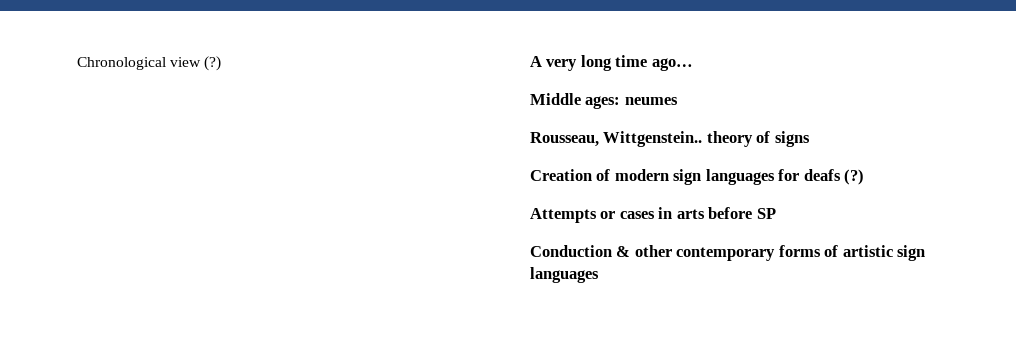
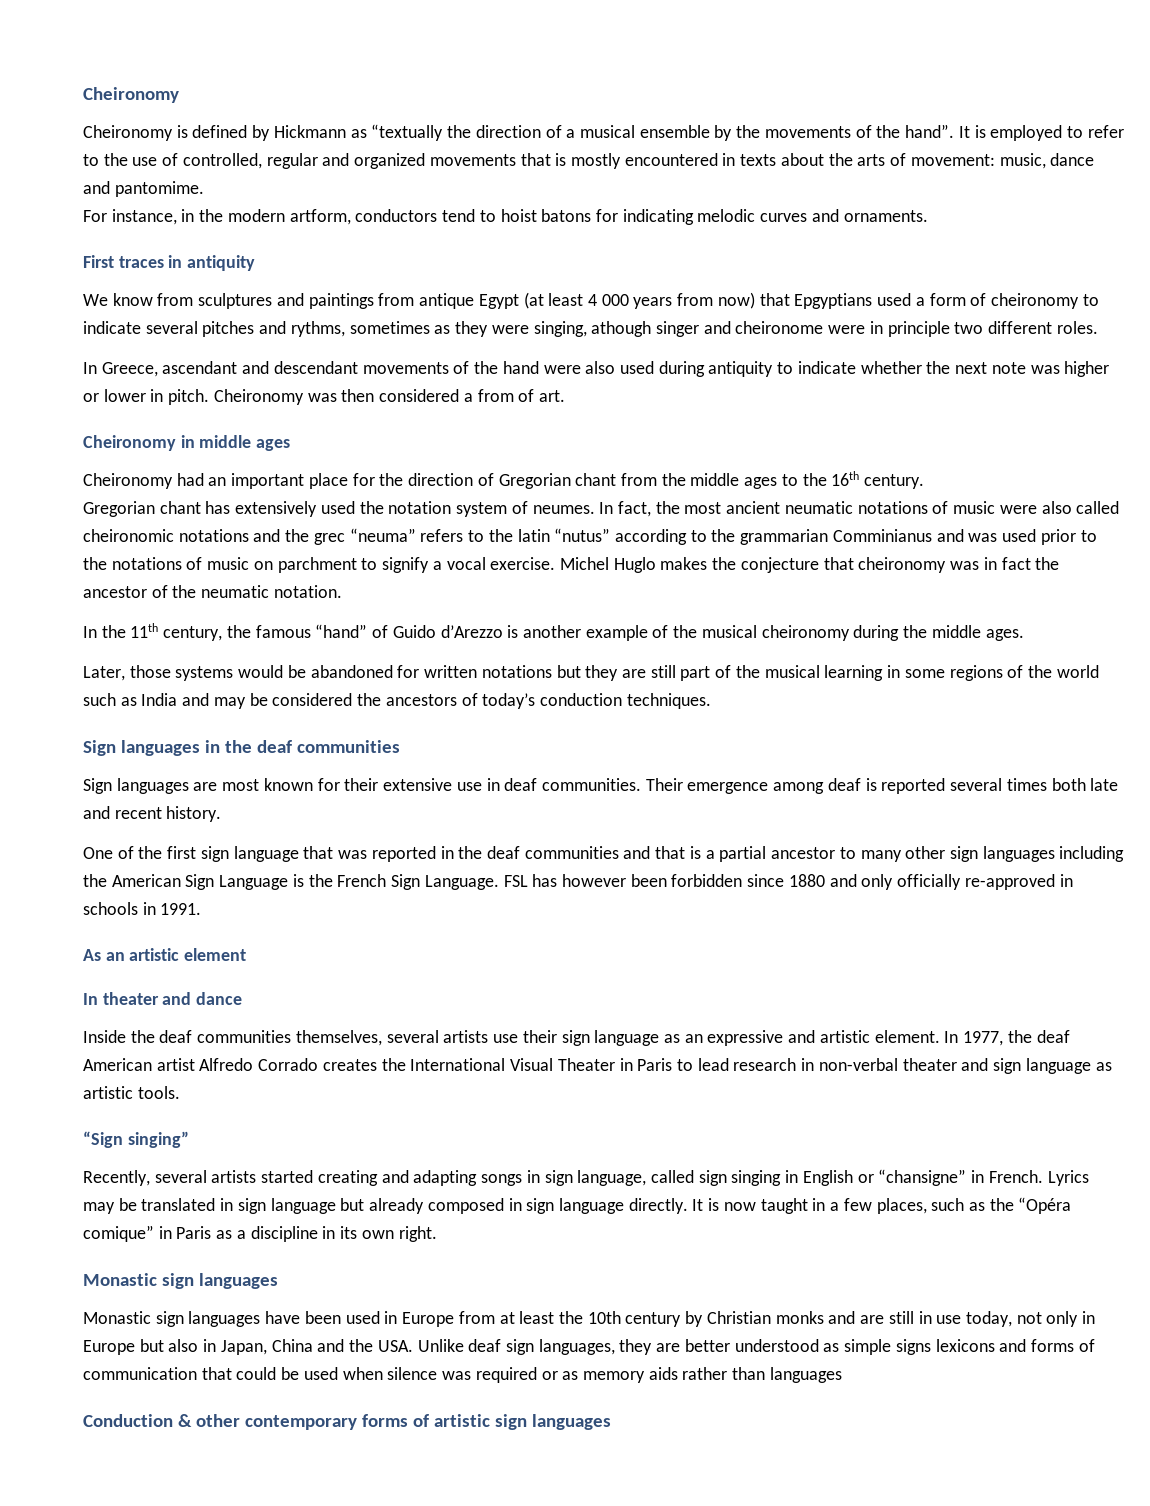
[77,56,222,71] [530,55,693,71] [530,93,678,109] [530,131,810,147] [530,169,865,185] [530,207,776,223] Chronological view (?) // A very long time ago… // Middle ages: neumes // Rousseau, Wittgenstein.. theory of signs // Creation of modern sign languages for deafs (?) // Attempts or cases in arts before SP -> [83,87,179,103] [83,124,1124,141] [83,153,1095,169] [83,181,204,197] [83,209,928,225] [83,255,256,271] [83,292,1099,309] [83,321,1098,337] [83,361,1110,377] [83,389,565,405] [83,435,291,451] [83,471,925,489] [83,501,1120,517] [83,528,1097,545] [83,557,1060,573] [83,585,342,598] [83,623,1024,641] [83,665,1099,681] [83,693,711,709] [83,740,400,756] [83,778,1119,794] [83,806,222,822] [83,846,1125,862] [83,874,1073,890] [83,902,202,915] [83,948,247,961] [83,992,243,1005] [83,1030,1070,1046] [83,1058,1112,1074] [83,1086,180,1099] [83,1131,189,1148] [83,1169,1089,1186] [83,1197,1072,1214] [83,1225,437,1242] [83,1273,278,1289] [83,1311,1096,1327] [83,1339,1095,1355] [83,1367,842,1383] Cheironomy // Cheironomy is defined by Hickmann as “textually the direction of a musical ensemble by the movements of the hand”. It is employed to refer to the use of controlled, regular and organized movements that is mostly encountered in texts about the arts of movement: music, dance and pantomime. // For instance, in the modern artform, conductors tend to hoist batons for indicating melodic curves and ornaments. // First traces in antiquity // We know from sculptures and paintings from antique Egypt (at least 4 000 years from now) that Epgyptians used a form of cheironomy to indicate several pitches and rythms, sometimes as they were singing, athough singer and cheironome were in principle two different roles. // In Greece, ascendant and descendant movements of the hand were also used during antiquity to indicate whether the next note was higher or lower in pitch. Cheironomy was then considered a from of art. // Cheironomy in middle ages // Cheironomy had an important place for the direction of Gregorian chant from the middle ages to the 16th century. // Gregorian chant has extensively used the notation system of neumes. In fact, the most ancient neumatic notations of music were also called cheironomic notations and the grec “neuma” refers to the latin “nutus” according to the grammarian Comminianus and was used prior to the notations of music on parchment to signify a vocal exercise. Michel Huglo makes the conjecture that cheironomy was in fact the ancestor of the neumatic notation. // In the 11th century, the famous “hand” of Guido d’Arezzo is another example of the musical cheironomy during the middle ages. // Later, those systems would be abandoned for written notations but they are still part of the musical learning in some regions of the world such as India and may be considered the ancestors of today’s conduction techniques. // Sign languages in the deaf communities // Sign languages are most known for their extensive use in deaf communities. Their emergence among deaf is reported several times both late and recent history. // One of the first sign language that was reported in the deaf communities and that is a partial ancestor to many other sign languages including the American Sign Language is the French Sign Language. FSL has however been forbidden since 1880 and only officially re-approved in schools in 1991. // As an artistic element // In theater and dance // Inside the deaf communities themselves, several artists use their sign language as an expressive and artistic element. In 1977, the deaf American artist Alfredo Corrado creates the International Visual Theater in Paris to lead research in non-verbal theater and sign language as artistic tools. // “Sign singing” // Recently, several artists started creating and adapting songs in sign language, called sign singing in English or “chansigne” in French. Lyrics may be translated in sign language but already composed in sign language directly. It is now taught in a few places, such as the “Opéra comique” in Paris as a discipline in its own right. // Monastic sign languages // Monastic sign languages have been used in Europe from at least the 10th century by Christian monks and are still in use today, not only in Europe but also in Japan, China and the USA. Unlike deaf sign languages, they are better understood as simple signs lexicons and forms of communication that could be used when silence was required or as memory aids rather than languages

